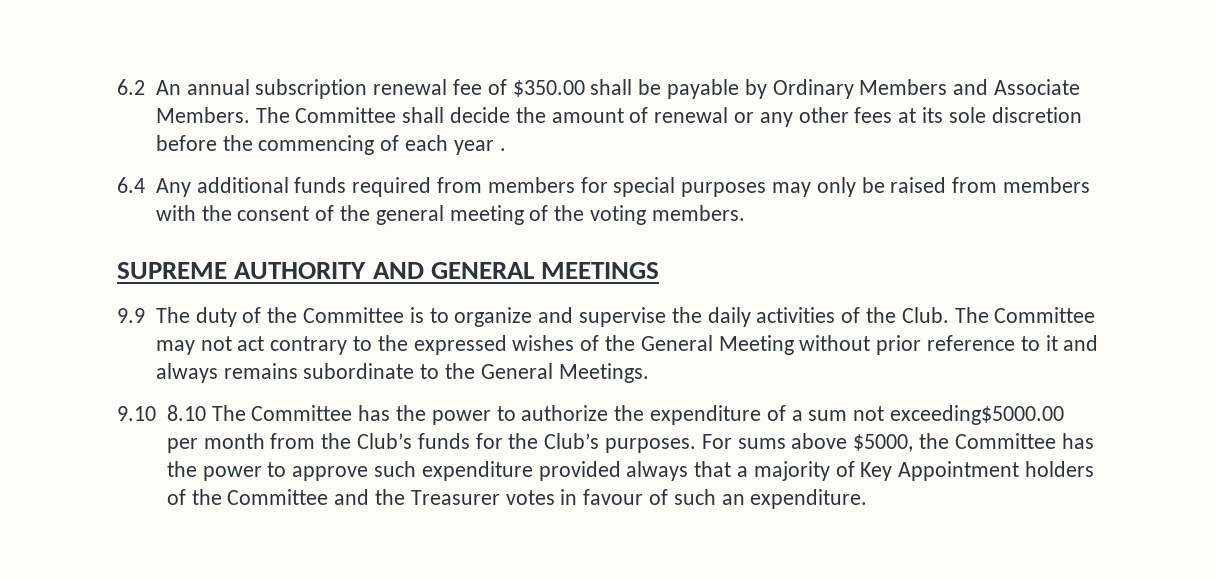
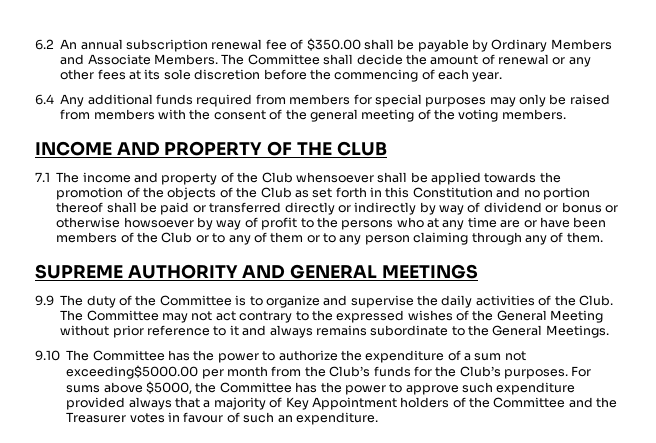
[453,140,506,155] year . -> [472,72,503,82] year.
(745, 213) none -> [35,141,387,156] [35,172,561,185] [56,187,590,200] [56,202,618,215] [56,217,607,230] [56,232,603,245] // INCOME AND PROPERTY OF THE CLUB // 7.1 The income and property of the Club whensoever shall be applied towards the promotion of the objects of the Club as set forth in this Constitution and no portion thereof shall be paid or transferred directly or indirectly by way of dividend or bonus or otherwise howsoever by way of profit to the persons who at any time are or have been members of the Club or to any of them or to any person claiming through any of them.
[166,405,206,421] 8.10 -> (60, 355) none

